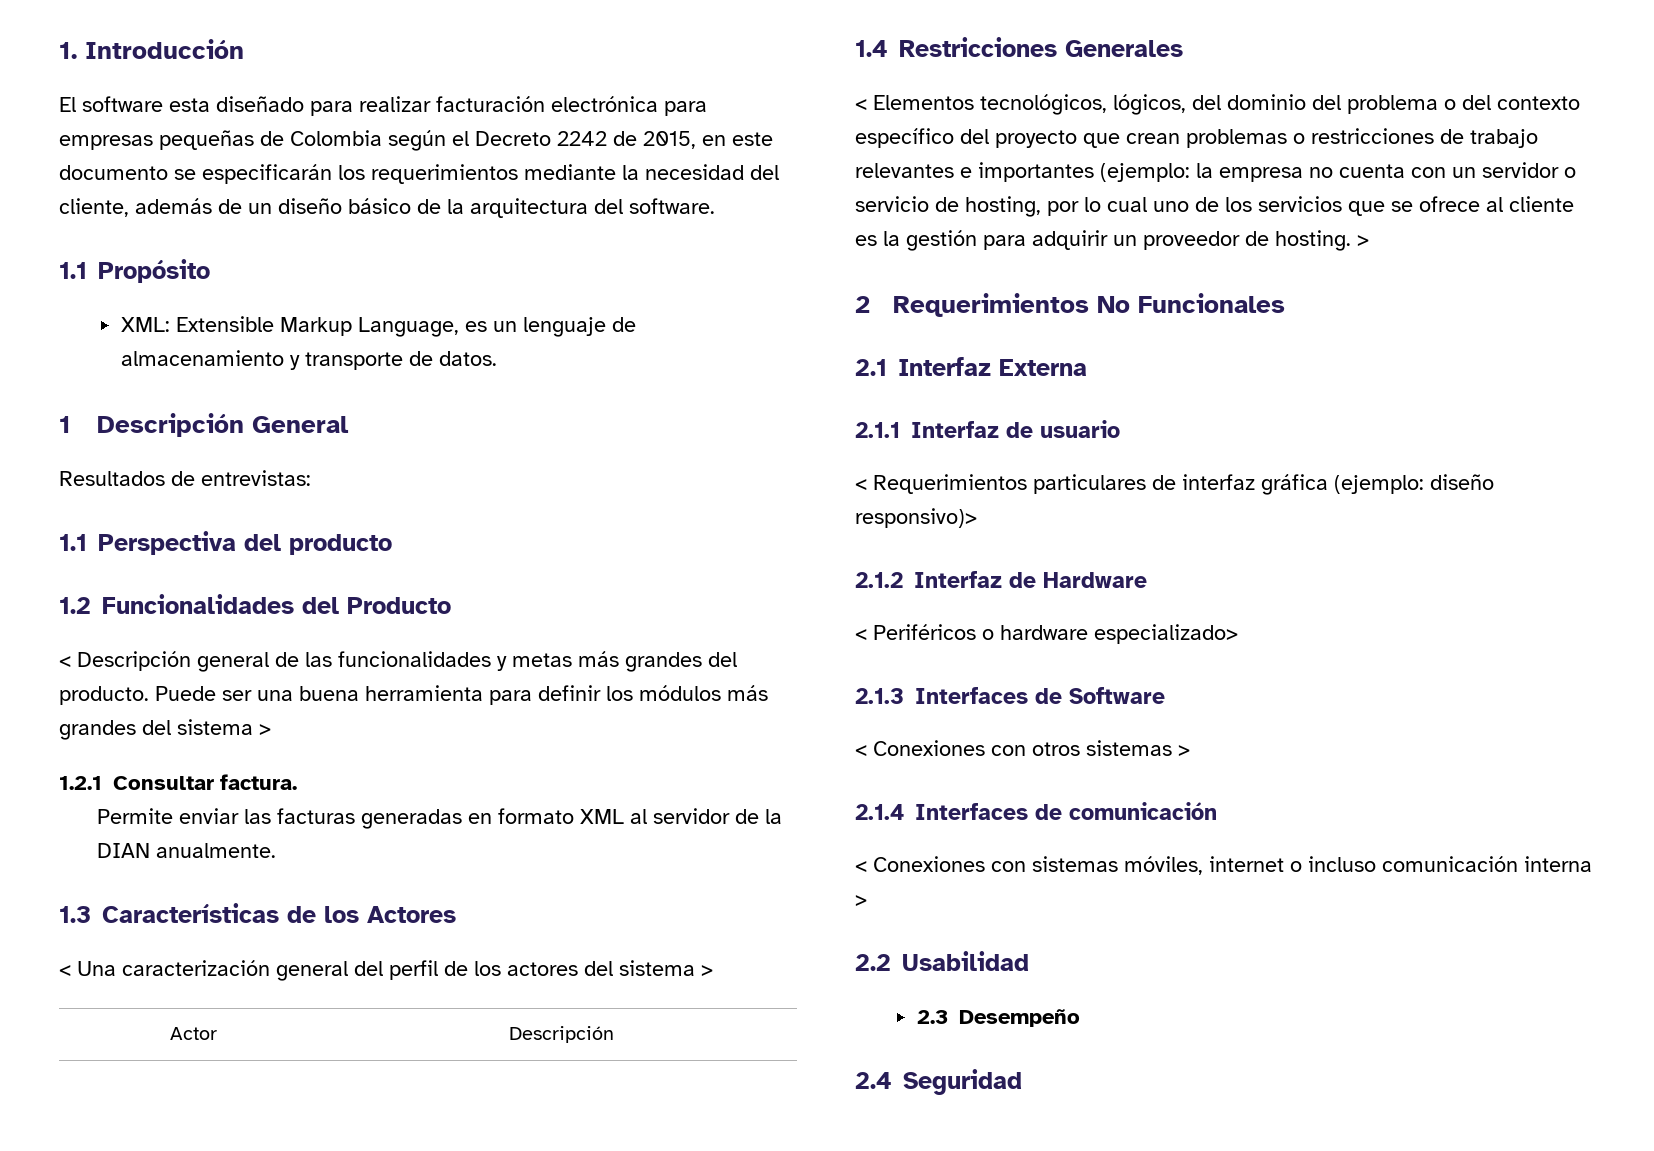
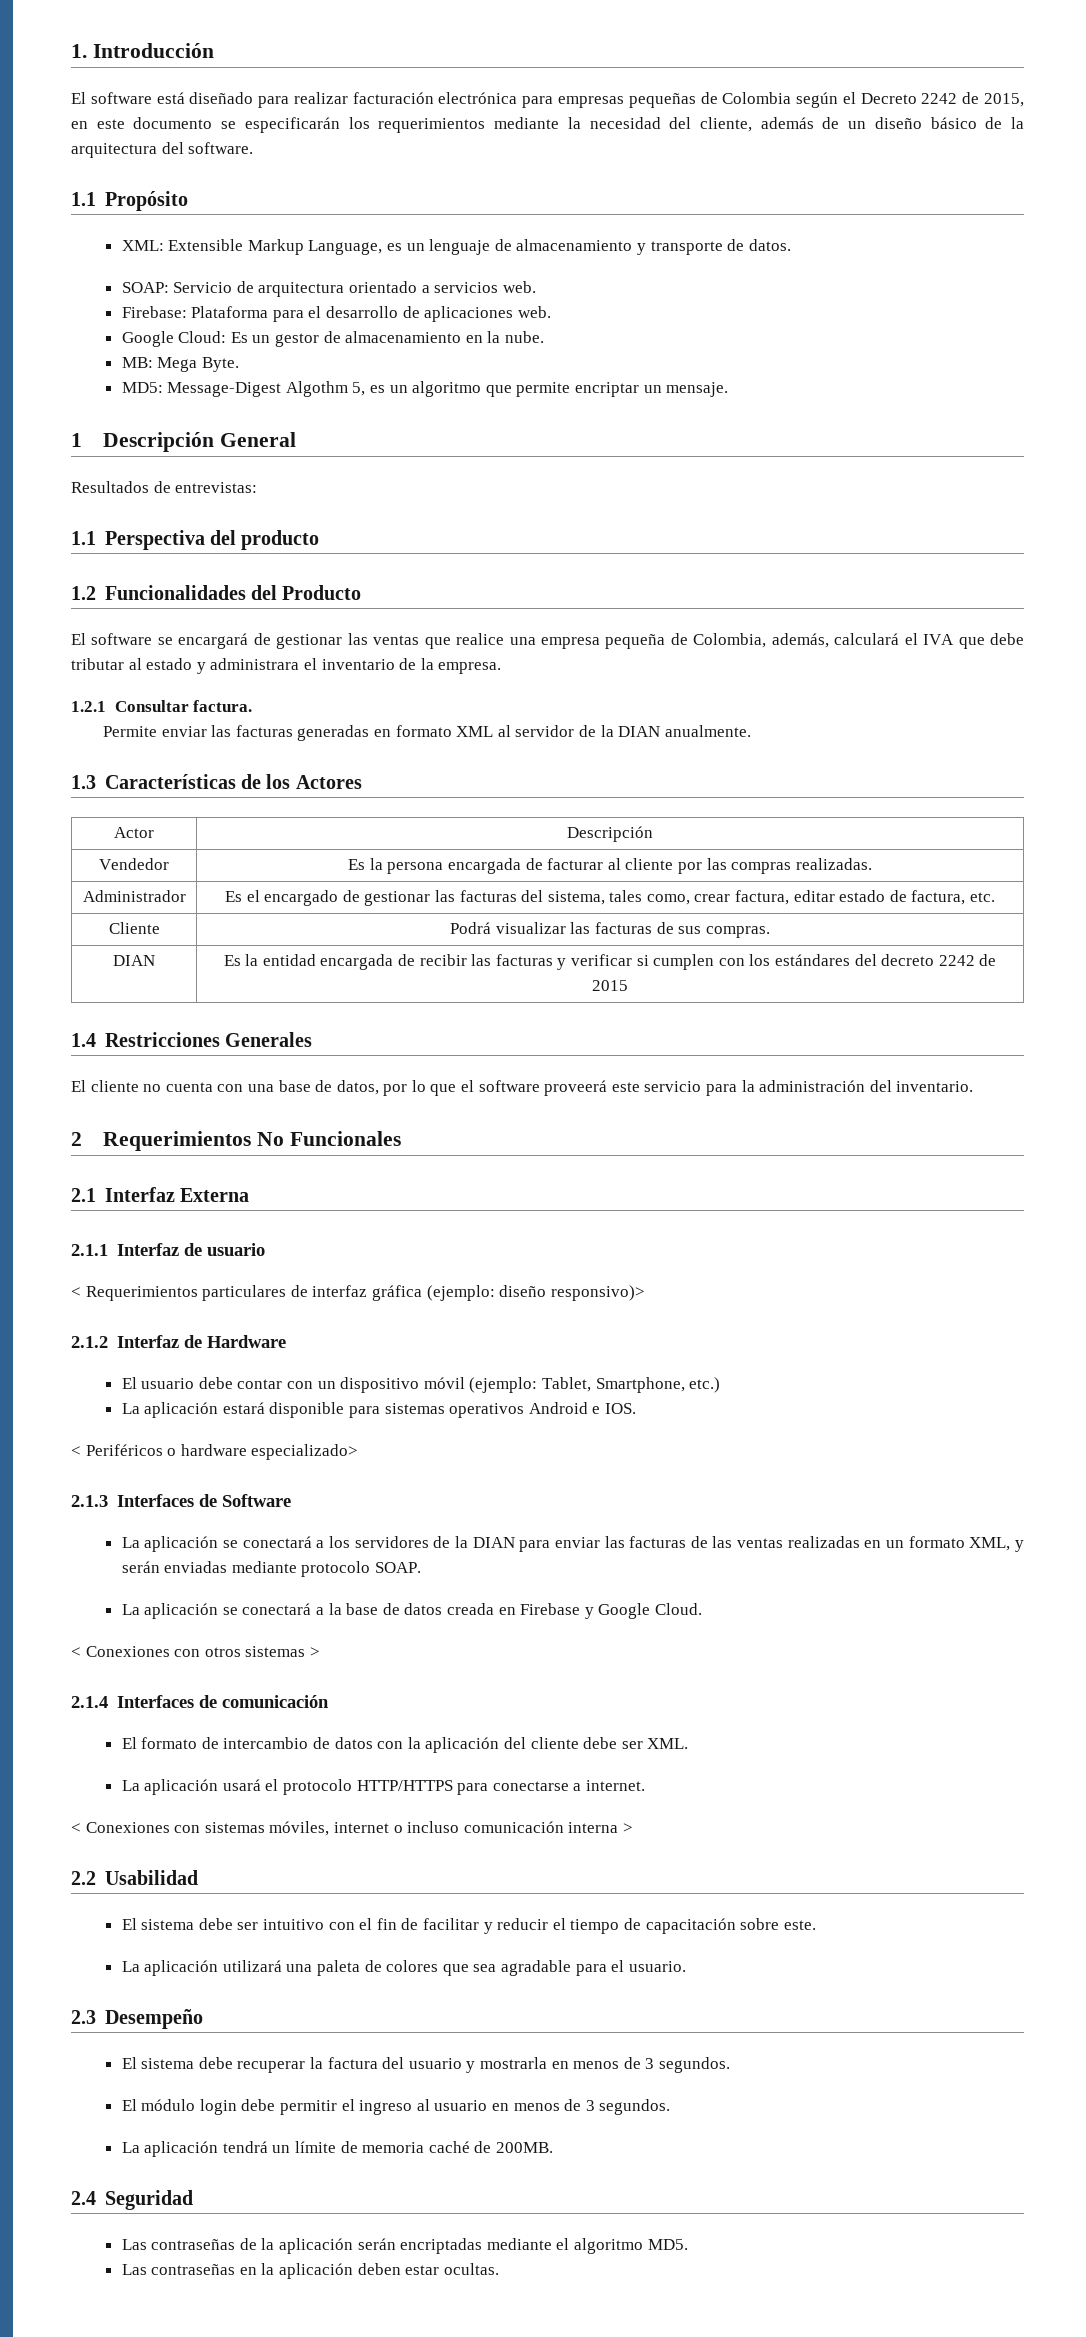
[169,98,210,112] esta -> [156,92,185,104] está
(497, 358) none -> [121,281,536,297] [121,306,551,322] [121,331,545,347] [121,357,239,372] [121,381,729,397] // SOAP: Servicio de arquitectura orientado a servicios web. // Firebase: Plataforma para el desarrollo de aplicaciones web. // Google Cloud: Es un gestor de almacenamiento en la nube. // MB: Mega Byte. // MD5: Message-Digest Algothm 5, es un algoritmo que permite encriptar un mensaje.
[59,651,737,672] [59,685,768,705] [59,719,271,740] < Descripción general de las funcionalidades y metas más grandes del producto. Puede ser una buena herramienta para definir los módulos más grandes del sistema > -> [71,633,1025,649] [71,658,502,674] El software se encargará de gestionar las ventas que realice una empresa pequeña de Colombia, además, calculará el IVA que debe tributar al estado y administrara el inventario de la empresa.
[59,960,713,981] [169,1027,217,1040] [509,1026,614,1043] [855,37,1183,57] [855,94,1580,115] [855,128,1538,148] [855,162,1576,182] [855,196,1574,217] [855,230,1369,251] // < Una caracterización general del perfil de los actores del sistema > // Actor | Descripción // 1.4 Restricciones Generales // < Elementos tecnológicos, lógicos, del dominio del problema o del contexto específico del proyecto que crean problemas o restricciones de trabajo relevantes e importantes (ejemplo: la empresa no cuenta con un servidor o servicio de hosting, por lo cual uno de los servicios que se ofrece al cliente es la gestión para adquirir un proveedor de hosting. > -> [114,827,154,838] [567,826,653,842] [99,858,169,870] [348,858,872,874] [82,890,186,902] [224,890,996,906] [108,922,160,934] [450,922,770,938] [113,955,155,966] [223,954,997,970] [592,980,628,991] [71,1032,312,1047] [71,1080,974,1096] // Actor | Descripción // Vendedor | Es la persona encargada de facturar al cliente por las compras realizadas. // Administrador | Es el encargado de gestionar las facturas del sistema, tales como, crear factura, editar estado de factura, etc. // Cliente | Podrá visualizar las facturas de sus compras. // DIAN | Es la entidad encargada de recibir las facturas y verificar si cumplen con los estándares del decreto 2242 de 2015 // 1.4 Restricciones Generales // El cliente no cuenta con una base de datos, por lo que el software proveerá este servicio para la administración del inventario.
(1147, 580) none -> [121,1377,721,1393] [121,1402,637,1418] // El usuario debe contar con un dispositivo móvil (ejemplo: Tablet, Smartphone, etc.) // La aplicación estará disponible para sistemas operativos Android e IOS.
(1165, 695) none -> [121,1536,1024,1552] [121,1561,422,1577] [121,1603,702,1619] // La aplicación se conectará a los servidores de la DIAN para enviar las facturas de las ventas realizadas en un formato XML, y serán enviadas mediante protocolo SOAP. // La aplicación se conectará a la base de datos creada en Firebase y Google Cloud.
(1217, 811) none -> [121,1737,689,1753] [121,1779,646,1795] // El formato de intercambio de datos con la aplicación del cliente debe ser XML. // La aplicación usará el protocolo HTTP/HTTPS para conectarse a internet.
[916,1009,1080,1027] [855,1069,1022,1095] 2.3 Desempeño // 2.4 Seguridad -> [121,1918,816,1934] [121,1960,686,1976] [71,2009,203,2029] [121,2057,730,2073] [121,2099,671,2115] [121,2141,554,2157] [71,2190,193,2210] [121,2238,688,2254] [121,2263,499,2279] El sistema debe ser intuitivo con el fin de facilitar y reducir el tiempo de capacitación sobre este. // La aplicación utilizará una paleta de colores que sea agradable para el usuario. // 2.3 Desempeño // El sistema debe recuperar la factura del usuario y mostrarla en menos de 3 segundos. // El módulo login debe permitir el ingreso al usuario en menos de 3 segundos. // La aplicación tendrá un límite de memoria caché de 200MB. // 2.4 Seguridad // Las contraseñas de la aplicación serán encriptadas mediante el algoritmo MD5. // Las contraseñas en la aplicación deben estar ocultas.

